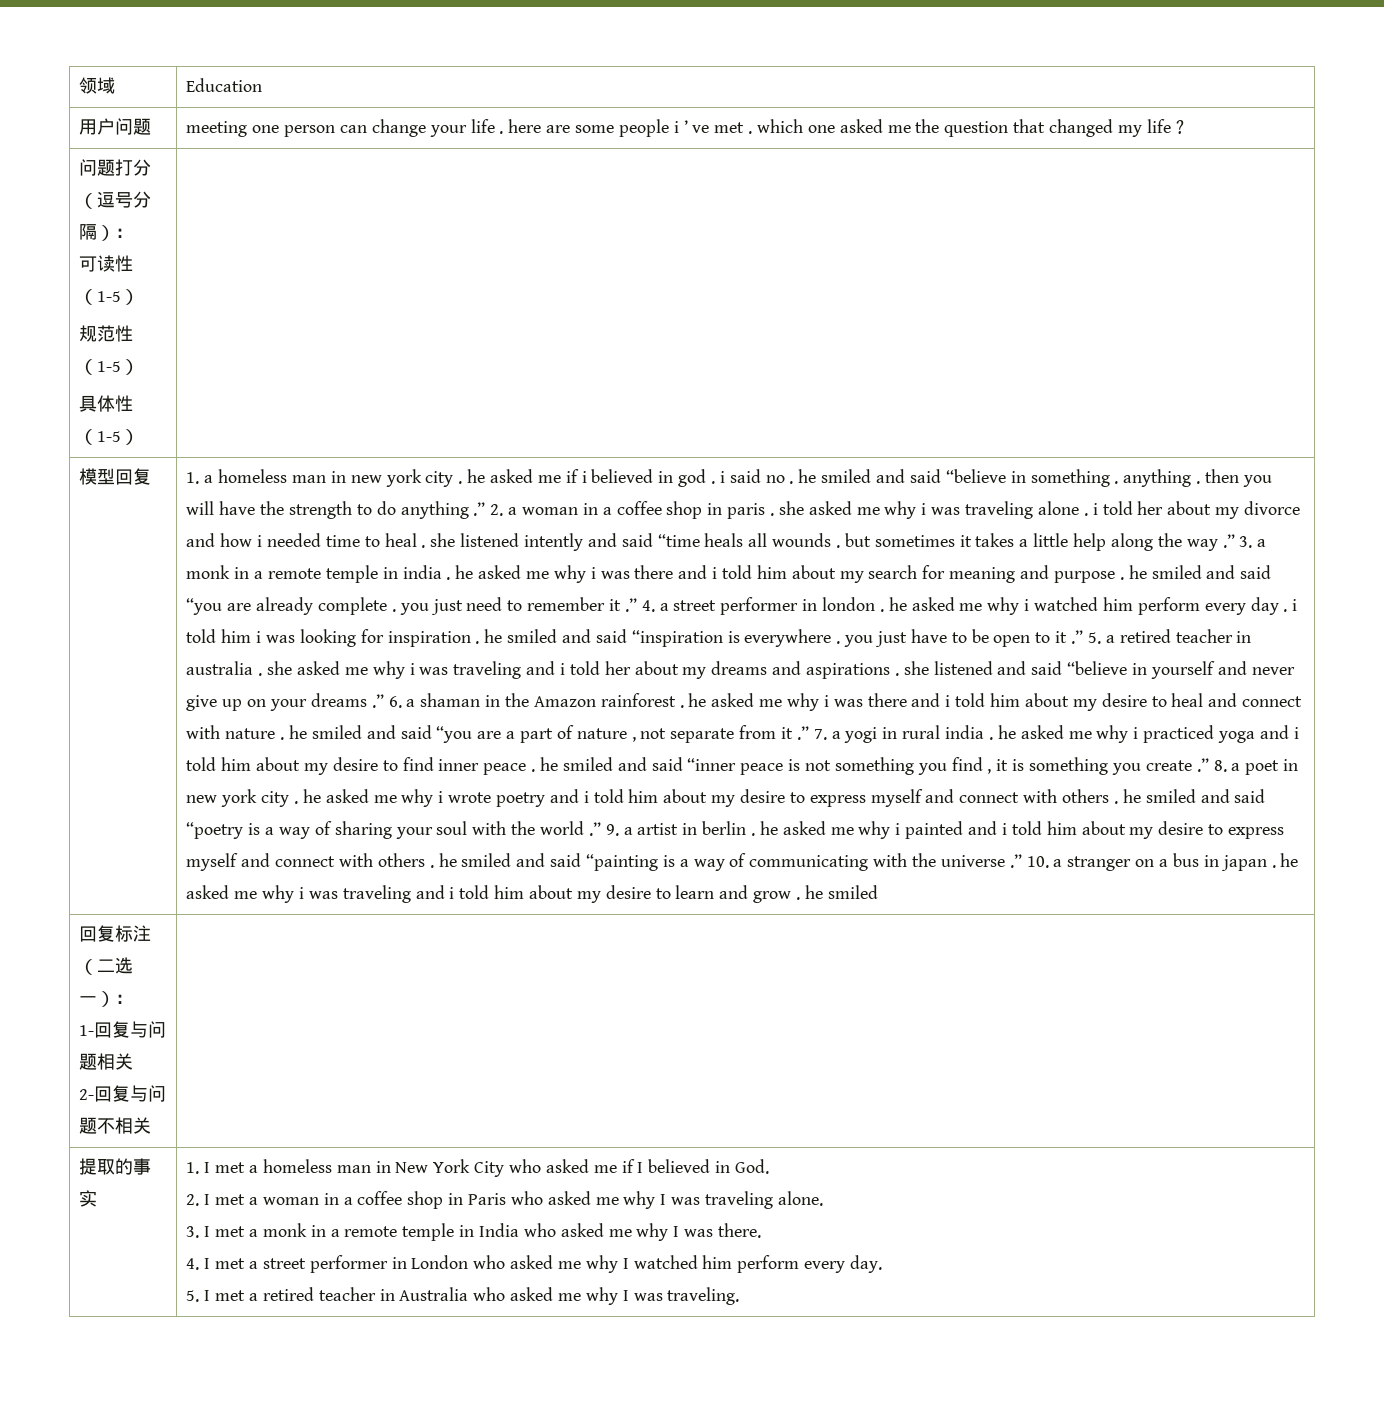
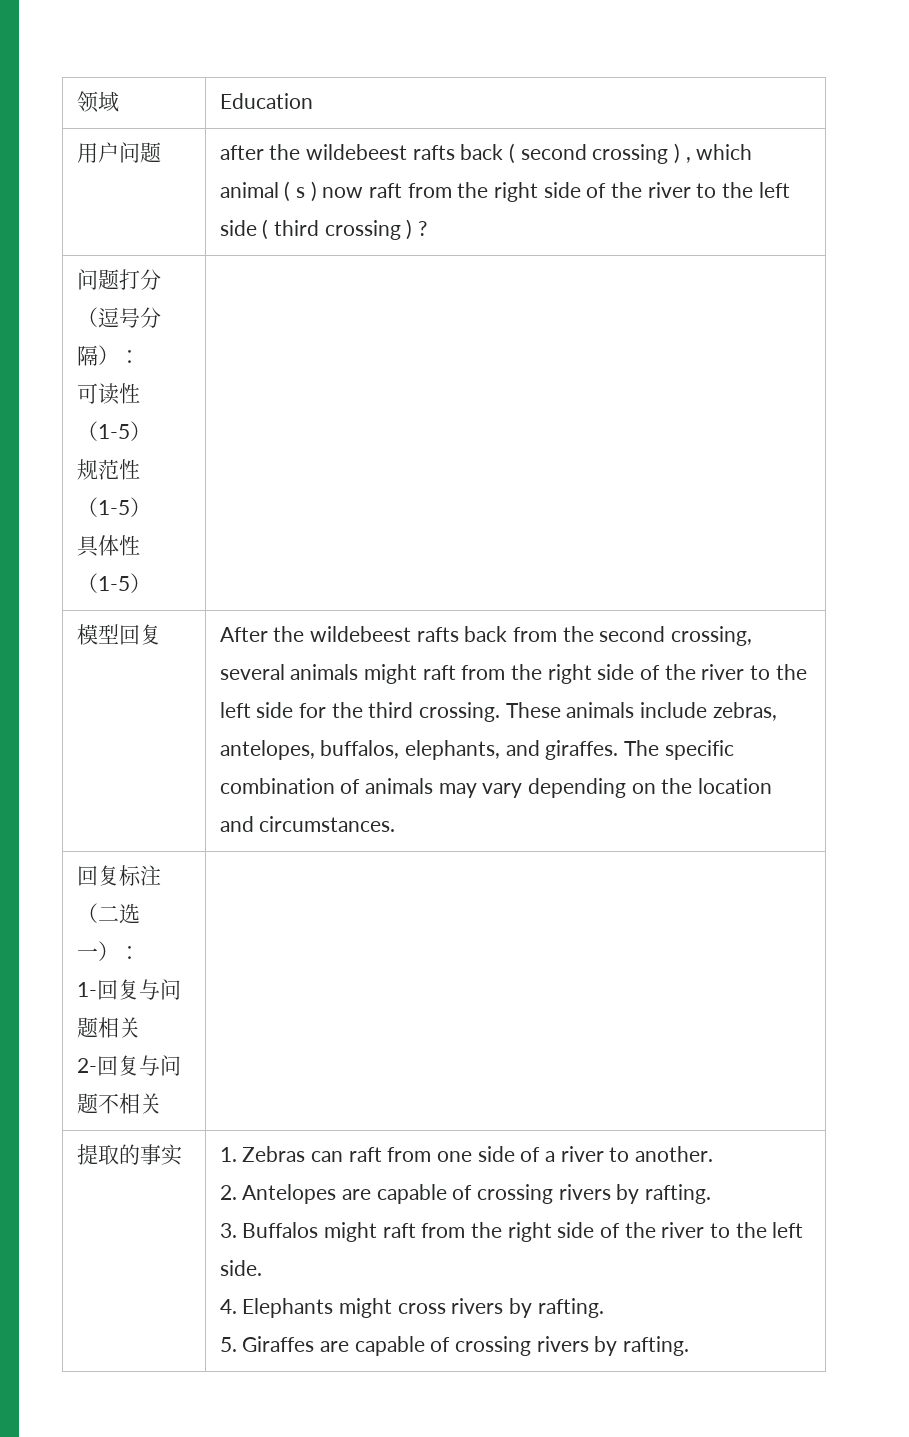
[186,119,1171,137] meeting one person can change your life . here are some people i ’ ve met . which one asked me the question that changed my life -> [219,143,753,164] [219,181,790,202] [219,219,413,240] after the wildebeest rafts back ( second crossing ) , which animal ( s ) now raft from the right side of the river to the left side ( third crossing )
[186,469,1272,487] [186,501,1300,519] [186,533,1267,551] [186,565,1272,583] [186,597,1298,615] [186,629,1252,647] [186,661,1295,679] [186,693,1303,711] [186,725,1299,743] [186,757,1299,775] [186,789,1266,807] [186,821,1284,839] [186,853,1299,871] [186,885,878,903] 1. a homeless man in new york city . he asked me if i believed in god . i said no . he smiled and said “believe in something . anything . then you will have the strength to do anything .” 2. a woman in a coffee shop in paris . she asked me why i was traveling alone . i told her about my divorce and how i needed time to heal . she listened intently and said “time heals all wounds . but sometimes it takes a little help along the way .” 3. a monk in a remote temple in india . he asked me why i was there and i told him about my search for meaning and purpose . he smiled and said “you are already complete . you just need to remember it .” 4. a street performer in london . he asked me why i watched him perform every day . i told him i was looking for inspiration . he smiled and said “inspiration is everywhere . you just have to be open to it .” 5. a retired teacher in australia . she asked me why i was traveling and i told her about my dreams and aspirations . she listened and said “believe in yourself and never give up on your dreams .” 6. a shaman in the Amazon rainforest . he asked me why i was there and i told him about my desire to heal and connect with nature . he smiled and said “you are a part of nature , not separate from it .” 7. a yogi in rural india . he asked me why i practiced yoga and i told him about my desire to find inner peace . he smiled and said “inner peace is not something you find , it is something you create .” 8. a poet in new york city . he asked me why i wrote poetry and i told him about my desire to express myself and connect with others . he smiled and said “poetry is a way of sharing your soul with the world .” 9. a artist in berlin . he asked me why i painted and i told him about my desire to express myself and connect with others . he smiled and said “painting is a way of communicating with the universe .” 10. a stranger on a bus in japan . he asked me why i was traveling and i told him about my desire to learn and grow . he smiled -> [219,626,752,646] [219,664,807,684] [219,702,777,722] [219,740,734,760] [219,778,772,798] [219,816,396,832] After the wildebeest rafts back from the second crossing, several animals might raft from the right side of the river to the left side for the third crossing. These animals include zebras, antelopes, buffalos, elephants, and giraffes. The specific combination of animals may vary depending on the location and circumstances.
[204,1159,770,1177] [186,1191,823,1209] [186,1223,762,1241] [186,1255,883,1273] [186,1287,740,1305] I met a homeless man in New York City who asked me if I believed in God. // 2. I met a woman in a coffee shop in Paris who asked me why I was traveling alone. // 3. I met a monk in a remote temple in India who asked me why I was there. // 4. I met a street performer in London who asked me why I watched him perform every day. // 5. I met a retired teacher in Australia who asked me why I was traveling. -> [242,1146,713,1162] [219,1184,711,1204] [219,1222,804,1242] [219,1260,262,1276] [219,1298,604,1318] [219,1336,689,1356] Zebras can raft from one side of a river to another. // 2. Antelopes are capable of crossing rivers by rafting. // 3. Buffalos might raft from the right side of the river to the left side. // 4. Elephants might cross rivers by rafting. // 5. Giraffes are capable of crossing rivers by rafting.

